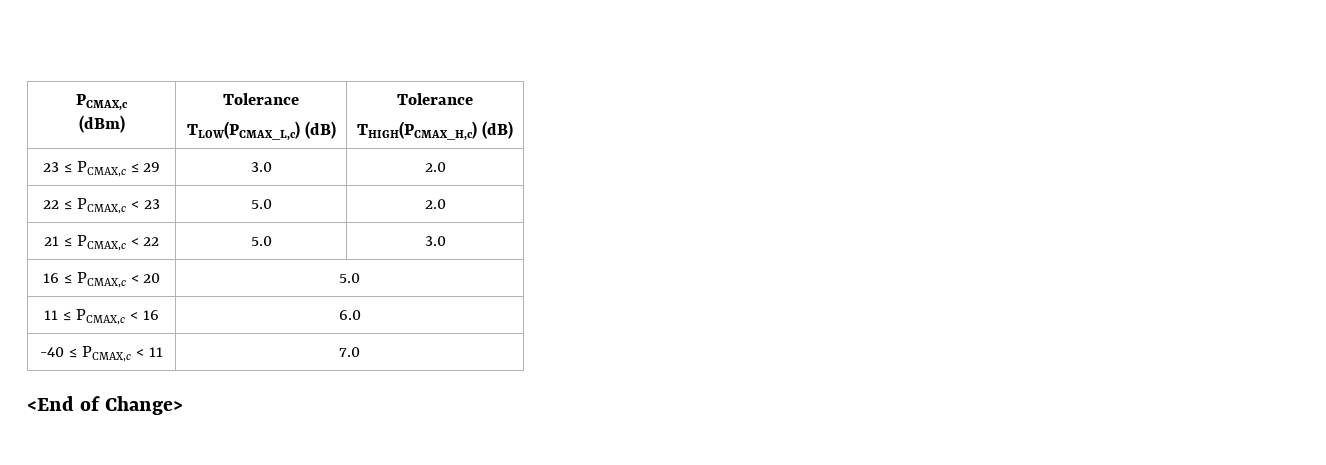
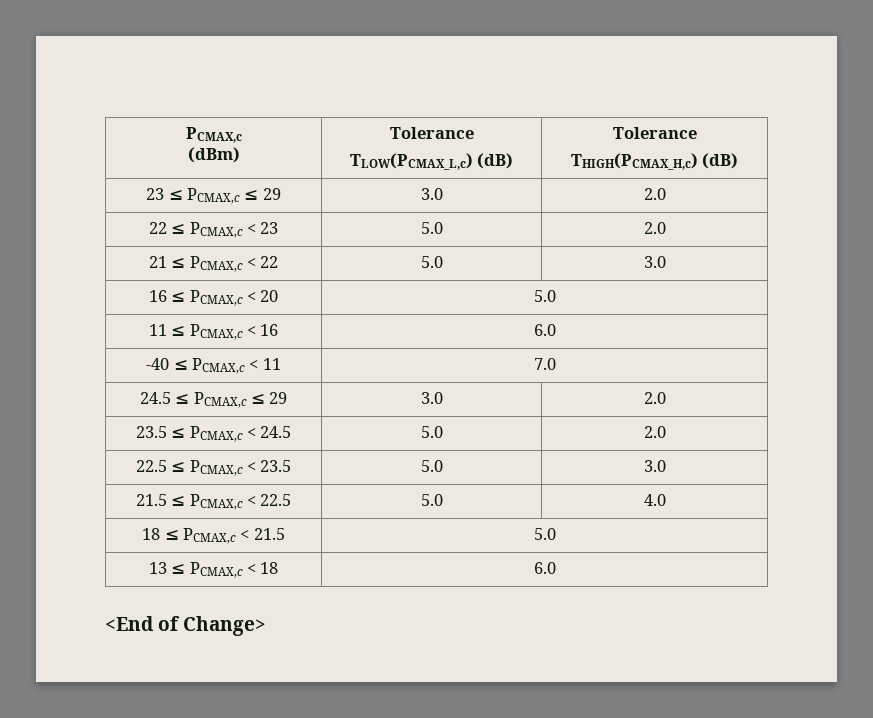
(360, 352) none -> [139,392,288,408] [420,392,443,404] [643,392,666,404] [135,426,292,442] [420,426,443,438] [643,426,666,438] [135,460,292,476] [420,460,443,472] [643,460,666,472] [135,494,292,510] [420,494,443,506] [643,494,666,506] [142,528,285,544] [533,528,556,540] [148,562,279,578] [533,562,556,574] // 24.5 ≤ PCMAX,c ≤ 29 | 3.0 | 2.0 // 23.5 ≤ PCMAX,c < 24.5 | 5.0 | 2.0 // 22.5 ≤ PCMAX,c < 23.5 | 5.0 | 3.0 // 21.5 ≤ PCMAX,c < 22.5 | 5.0 | 4.0 // 18 ≤ PCMAX,c < 21.5 | 5.0 // 13 ≤ PCMAX,c < 18 | 6.0

